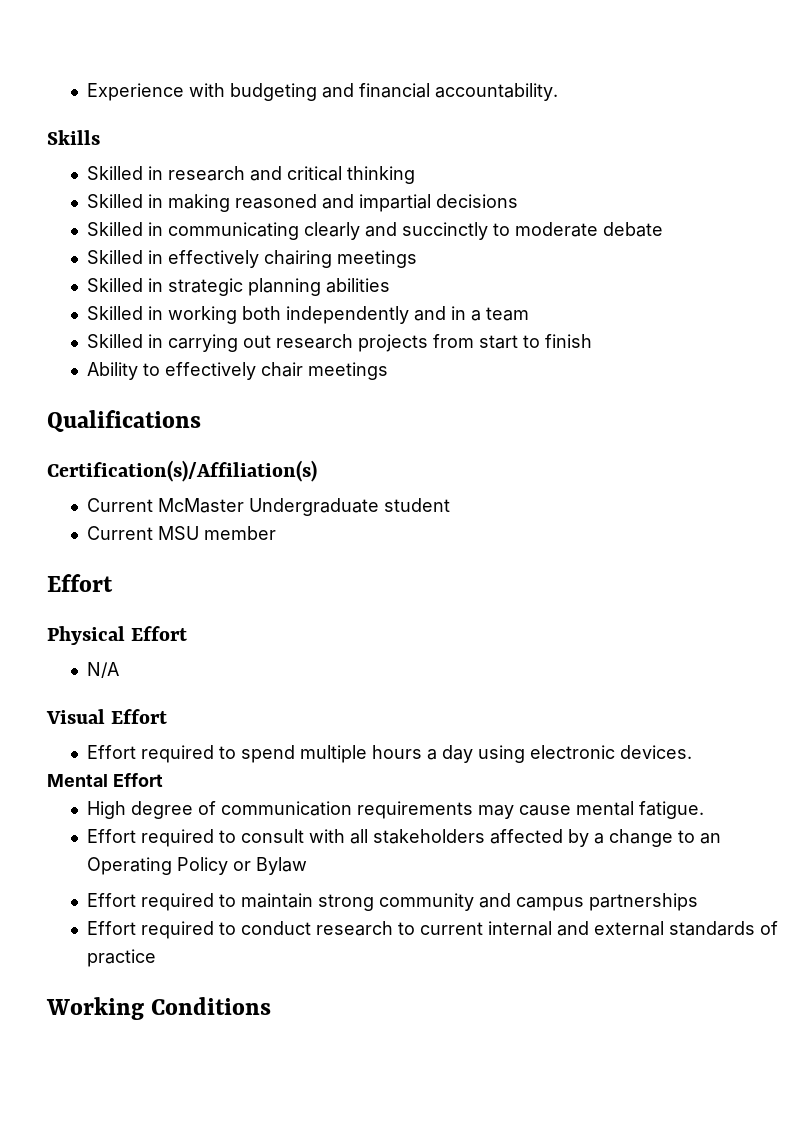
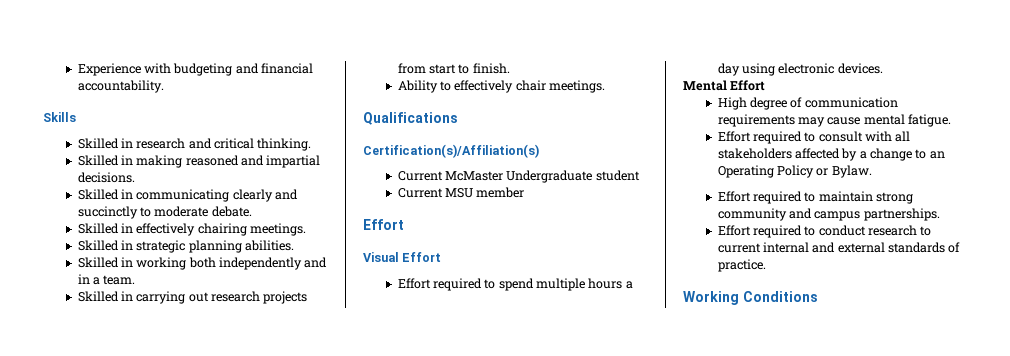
[347,166,416,184] thinking -> [257,138,312,151] thinking.
[436,194,519,208] decisions -> [77,172,135,183] decisions.
[603,222,664,237] debate -> [211,206,252,217] debate.
[337,250,418,268] meetings -> [250,223,307,236] meetings.
[326,278,391,293] abilities -> [245,240,295,251] abilities.
[486,307,530,321] team -> [103,275,136,285] team.
[545,334,593,348] finish -> [472,63,510,74] finish.
[308,362,389,380] meetings -> [549,80,606,93] meetings.
[47,626,188,645] [87,662,120,678] // Physical Effort // N/A -> (404, 224) none
[256,857,308,875] Bylaw -> [831,165,872,178] Bylaw.
[589,893,699,911] partnerships -> [863,208,940,221] partnerships.
[87,949,157,967] practice -> [717,259,766,272] practice.

